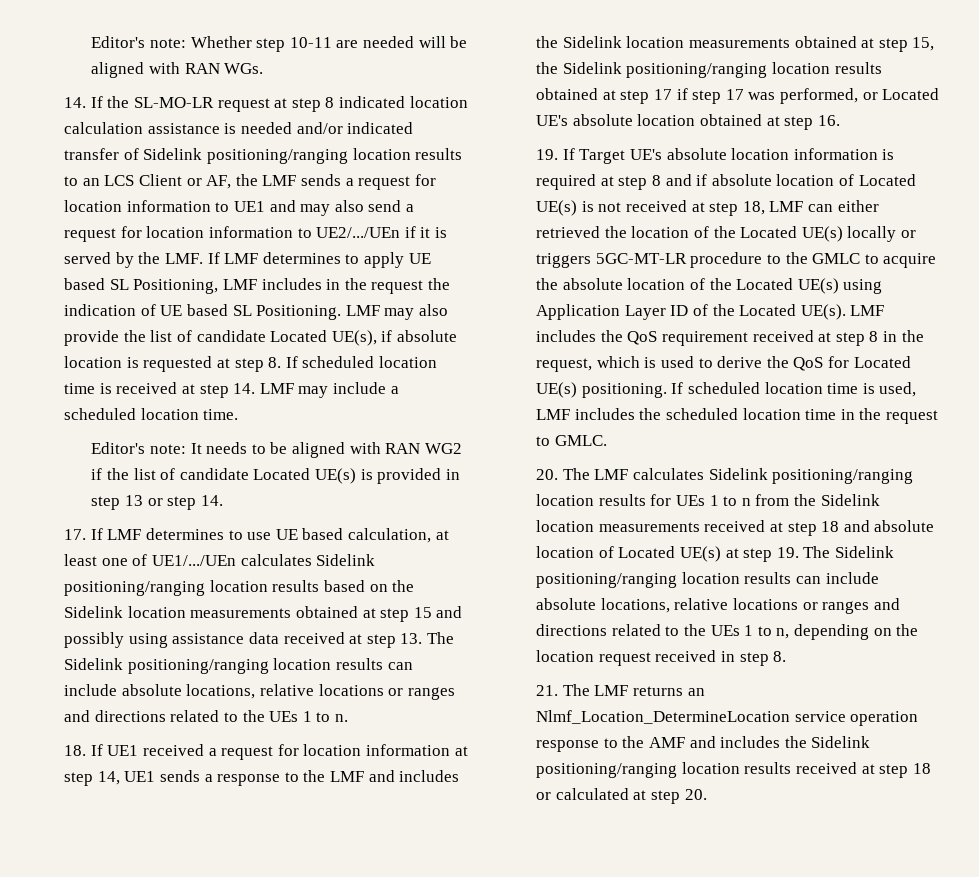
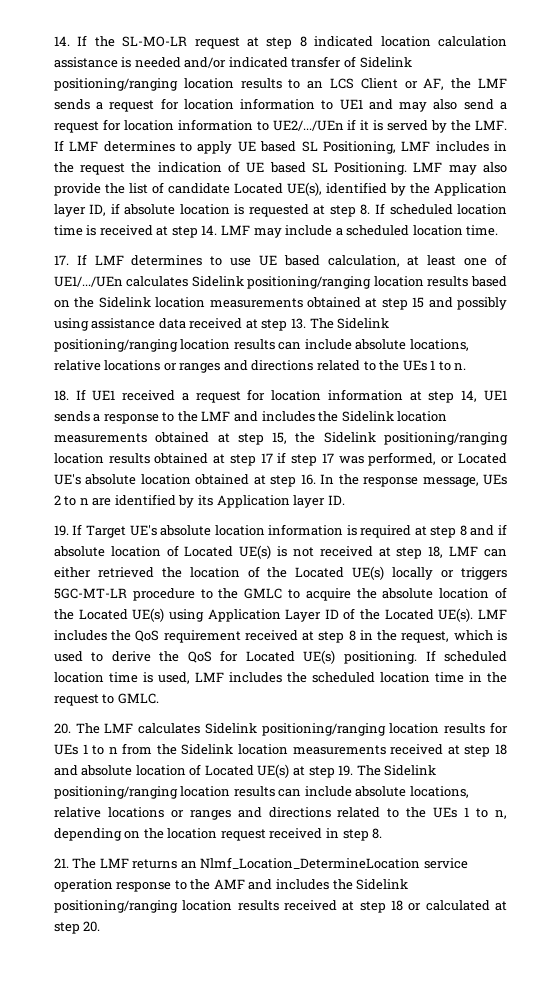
[91,36,468,52] [91,62,264,78] Editor's note: Whether step 10-11 are needed will be aligned with RAN WGs. // -> (53, 41) none
(377, 338) none -> [325,182,507,196] [53,204,107,217] identified by the Application layer ID,
[91,442,462,458] [91,468,460,484] [91,495,223,510] // Editor's note: It needs to be aligned with RAN WG2 if the list of candidate Located UE(s) is provided in step 13 or step 14. -> (499, 230) none
(840, 120) none -> [320,474,508,487] [53,494,345,508] In the response message, UEs 2 to n are identified by its Application layer ID.

